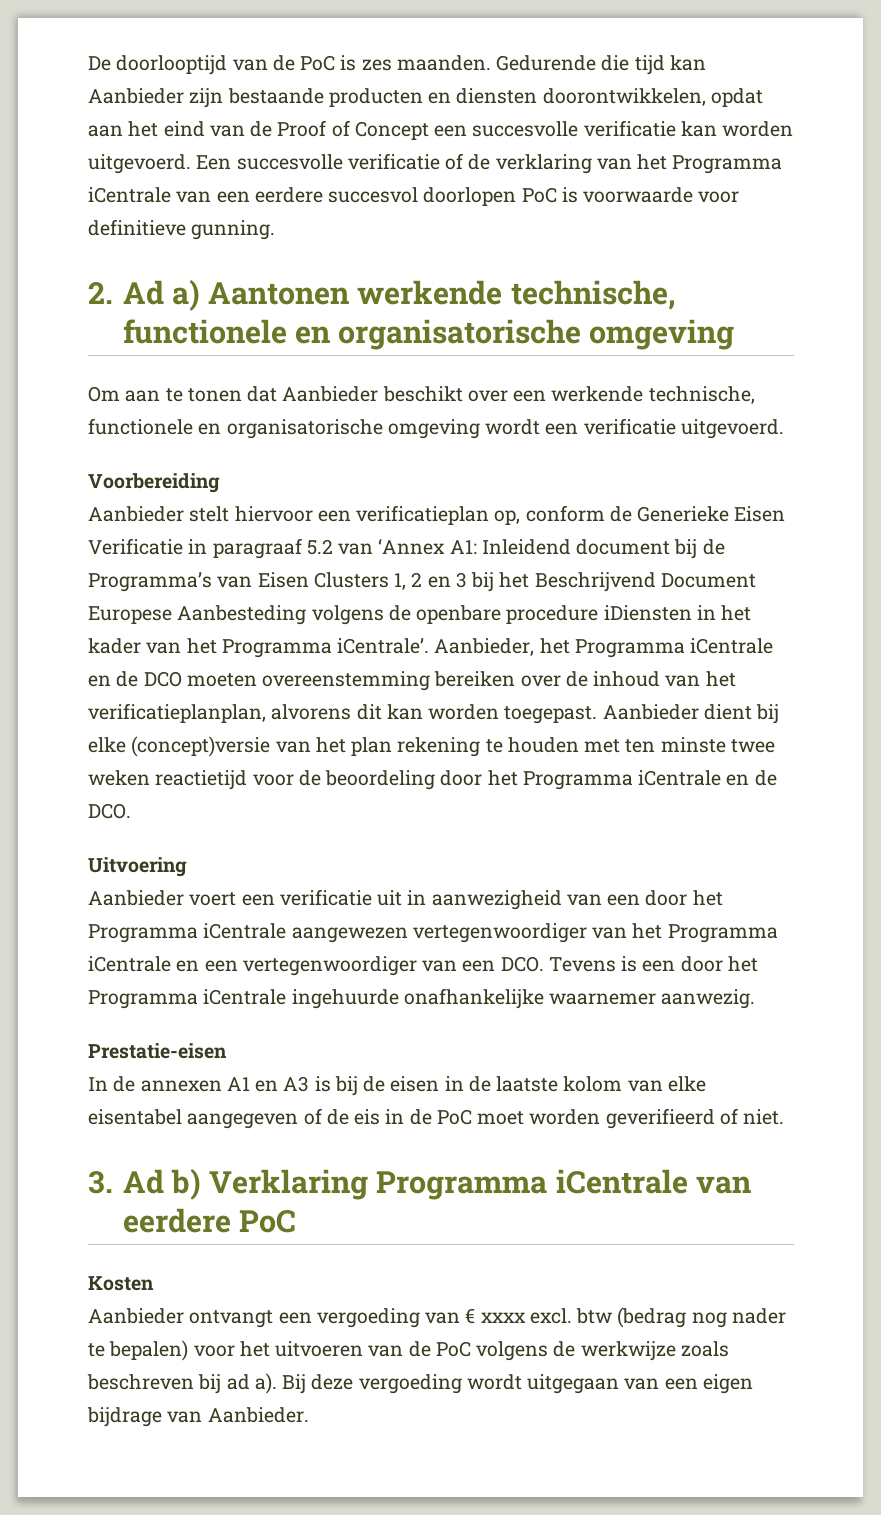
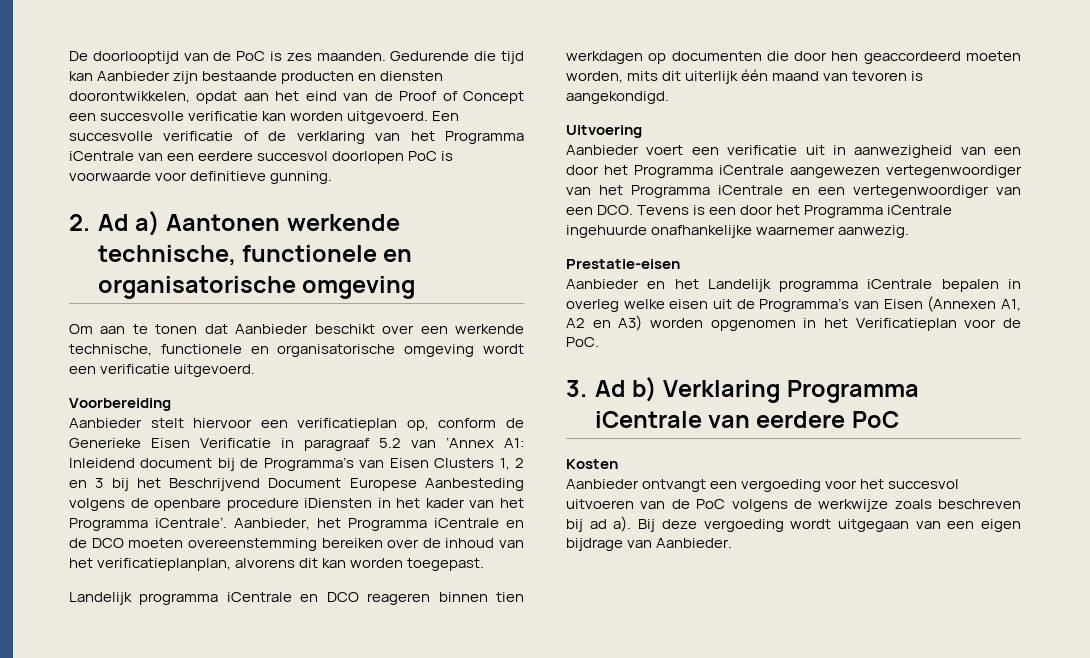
[602,704,780,724] [88,736,775,757] [88,770,777,790] [88,803,131,819] Aanbieder dient bij elke (concept)versie van het plan rekening te houden met ten minste twee weken reactietijd voor de beoordeling door het Programma iCentrale en de DCO. -> [69,592,525,605] [566,51,1021,64] [566,69,924,84] [566,91,669,104] // Landelijk programma iCentrale en DCO reageren binnen tien werkdagen op documenten die door hen geaccordeerd moeten worden, mits dit uiterlijk één maand van tevoren is aangekondigd.
[88,1076,706,1096] [88,1108,785,1129] In de annexen A1 en A3 is bij de eisen in de laatste kolom van elke eisentabel aangegeven of de eis in de PoC moet worden geverifieerd of niet. -> [566,279,1021,292] [566,296,1021,312] [566,315,1021,331] [566,337,599,347] Aanbieder en het Landelijk programma iCentrale bepalen in overleg welke eisen uit de Programma’s van Eisen (Annexen A1, A2 en A3) worden opgenomen in het Verificatieplan voor de PoC.
[425,1307,786,1328] [88,1340,189,1361] van € xxxx excl. btw (bedrag nog nader te bepalen) -> (822, 485) none
(270, 1349) none -> [888,479,960,489] succesvol

